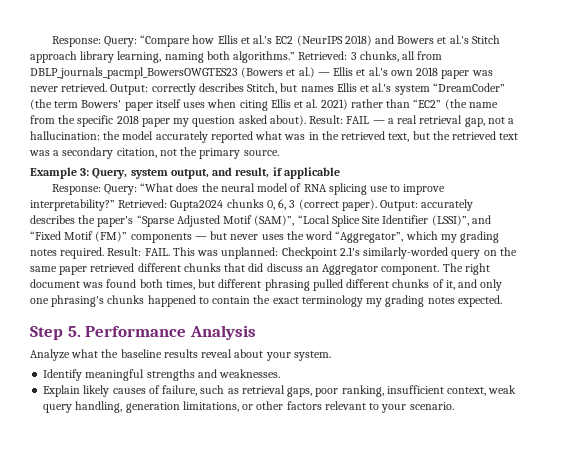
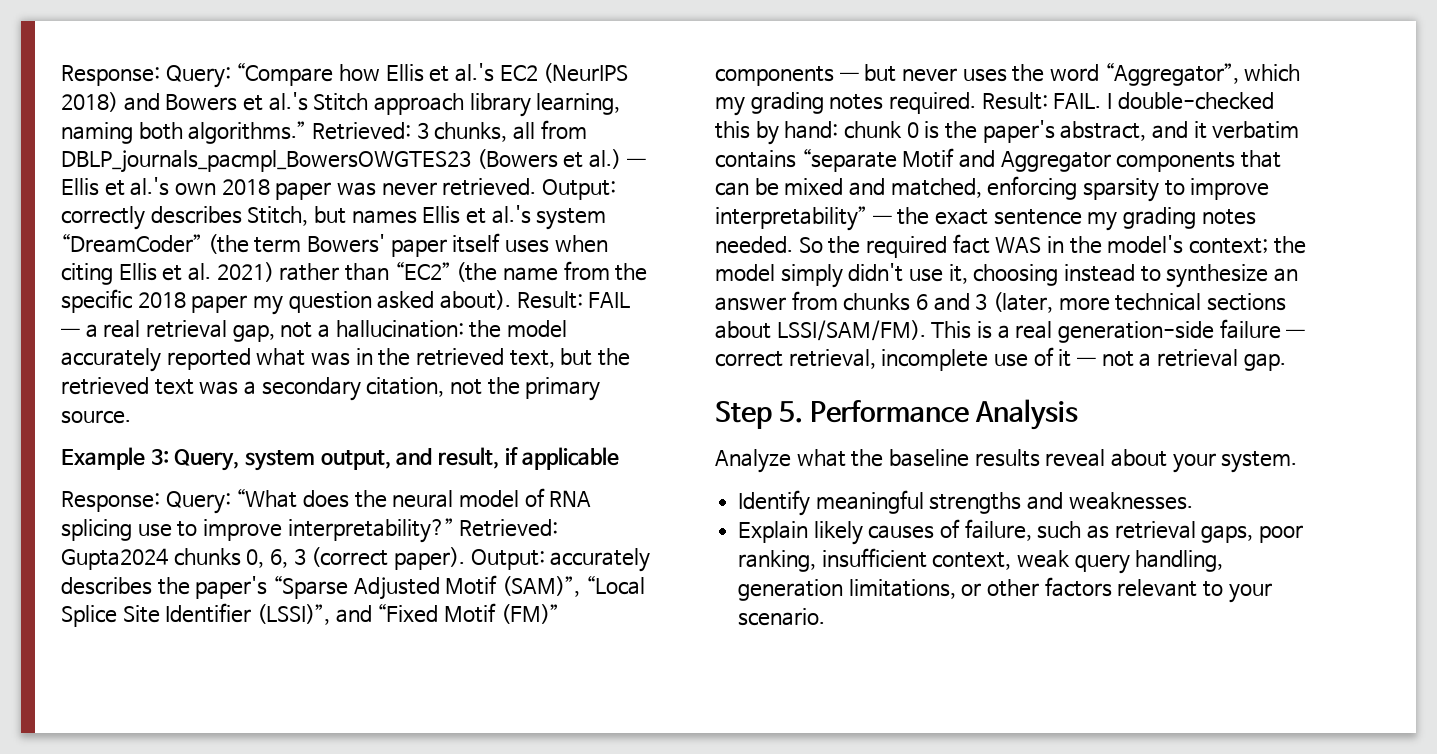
[172,247,517,259] [30,263,490,275] [30,279,503,291] [30,295,251,307] This was unplanned: Checkpoint 2.1's similarly-worded query on the same paper retrieved different chunks that did discuss an Aggregator component. The right document was found both times, but different phrasing pulled different chunks of it, and only one phrasing's chunks happened to contain -> [1106,92,1274,110] [715,120,1300,145] [715,148,1281,172] [715,176,1270,202] [715,206,892,231] I double-checked this by hand: chunk 0 is the paper's abstract, and it verbatim contains “separate Motif and Aggregator components that can be mixed and matched, enforcing sparsity to improve interpretability” —
[301,295,502,307] terminology my grading notes expected. -> [993,207,1256,231] [715,234,1306,258] [715,263,1299,288] [715,291,1286,313] [715,319,1306,343] [715,347,1286,371] sentence my grading notes needed. So the required fact WAS in the model's context; the model simply didn't use it, choosing instead to synthesize an answer from chunks 6 and 3 (later, more technical sections about LSSI/SAM/FM). This is a real generation-side failure — correct retrieval, incomplete use of it — not a retrieval gap.

